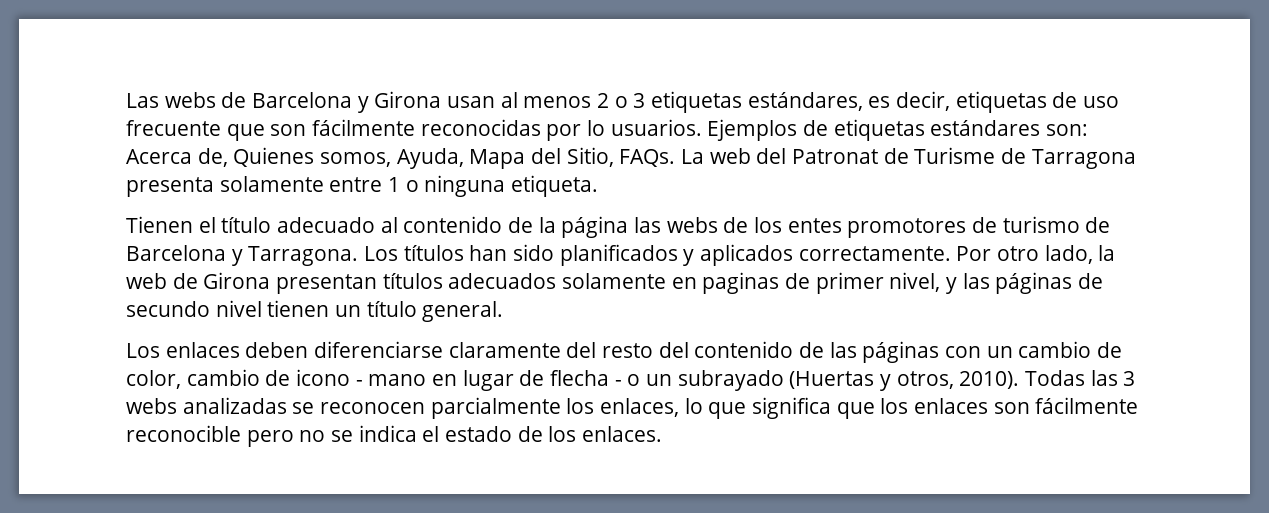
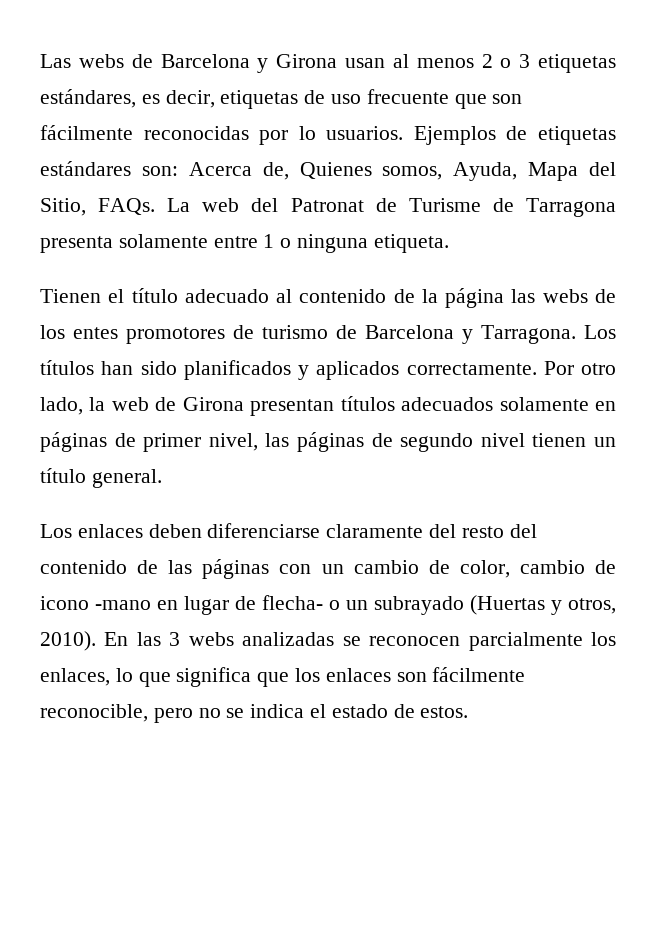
[702,272,780,294] paginas -> [40,432,107,452] páginas
[946,277,958,294] y -> (258, 442) none
[126,301,210,317] secundo -> [400,433,474,452] segundo
[355,374,427,386] - mano -> [95,600,151,610] -mano
[550,370,622,386] flecha - -> [262,595,323,610] flecha-
[1025,370,1086,386] Todas -> [104,632,129,646] En
[126,425,241,442] reconocible -> [40,704,148,722] reconocible,
[548,426,663,442] los enlaces. -> [420,706,469,718] estos.

